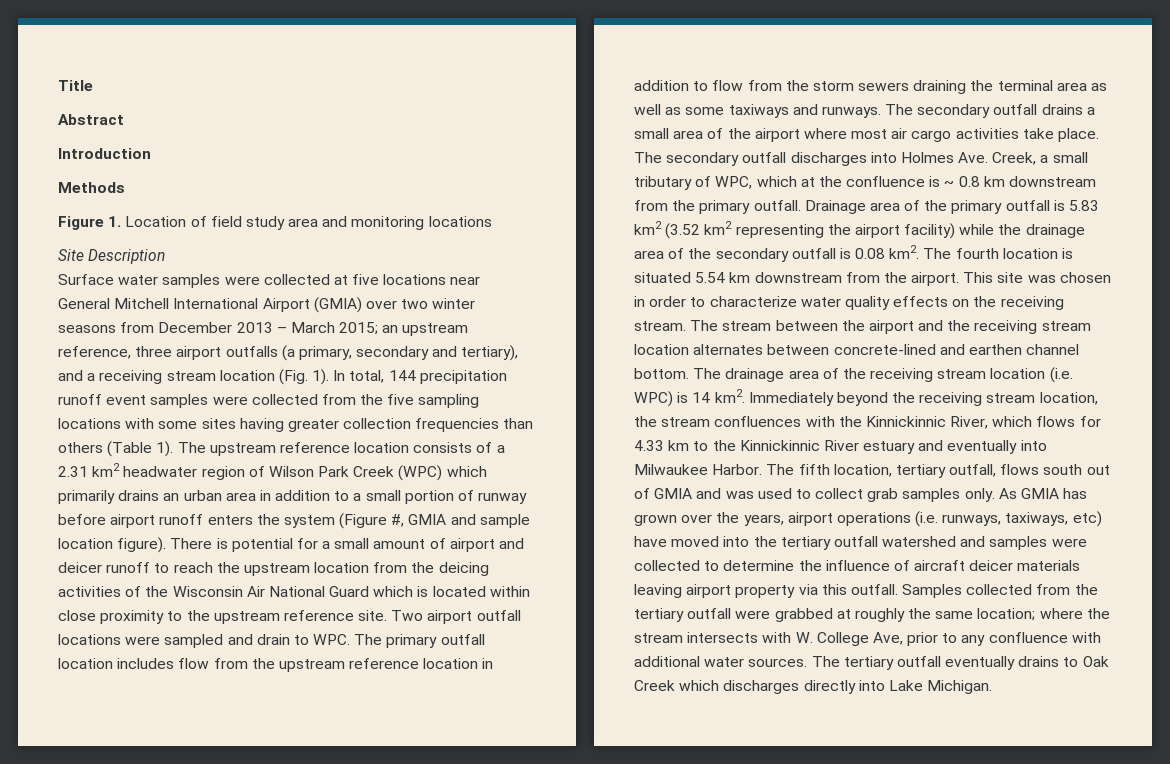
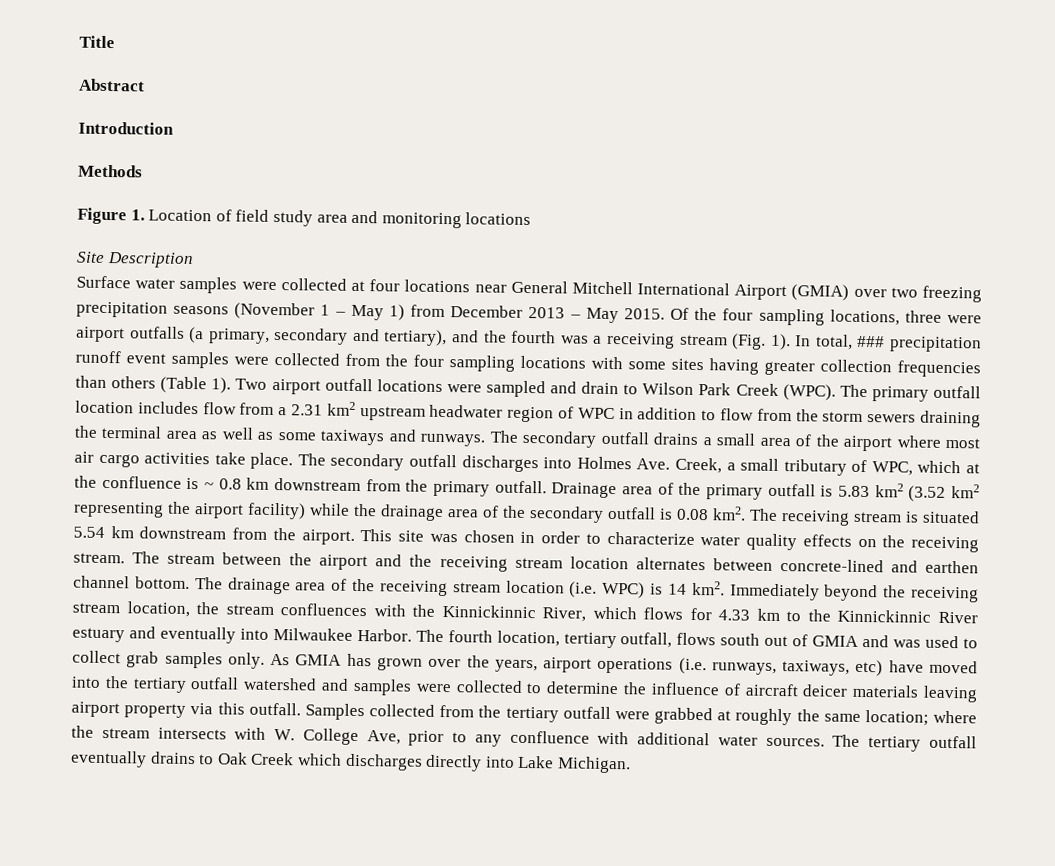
[352,274,380,285] five -> [369,279,401,292] four
[432,298,476,309] [58,322,469,336] [58,346,173,359] winter seasons from December 2013 – March 2015; an upstream reference, three -> [922,285,982,303] [76,301,982,326] freezing precipitation seasons (November 1 – May 1) from December 2013 – May 2015. Of the four sampling locations, three were
(83, 375) none -> [483,330,589,344] the fourth was
[219,370,275,381] location -> (728, 340) none
[388,370,416,381] 144 -> [857,335,886,348] ###
[387,394,415,405] five -> [413,354,444,368] four
[177,442,505,456] [58,463,487,481] [58,490,528,504] [58,513,530,529] [58,537,525,553] [58,562,489,576] [58,586,530,597] [58,610,388,624] The upstream reference location consists of a 2.31 km2 headwater region of Wilson Park Creek (WPC) which primarily drains an urban area in addition to a small portion of runway before airport runoff enters the system (Figure #, GMIA and sample location figure). There is potential for a small amount of airport and deicer runoff to reach the upstream location from the deicing activities of the Wisconsin Air National Guard which is located within close proximity to the upstream reference site. -> (232, 385) none
[313,634,351,645] WPC. -> [642,382,836,401] Wilson Park Creek (WPC).
[251,658,479,672] the upstream reference location -> [278,401,615,423] a 2.31 km2 upstream headwater region of WPC
[955,248,1058,259] fourth location -> [781,510,902,526] receiving stream
[798,464,830,475] fifth -> [447,630,493,643] fourth

